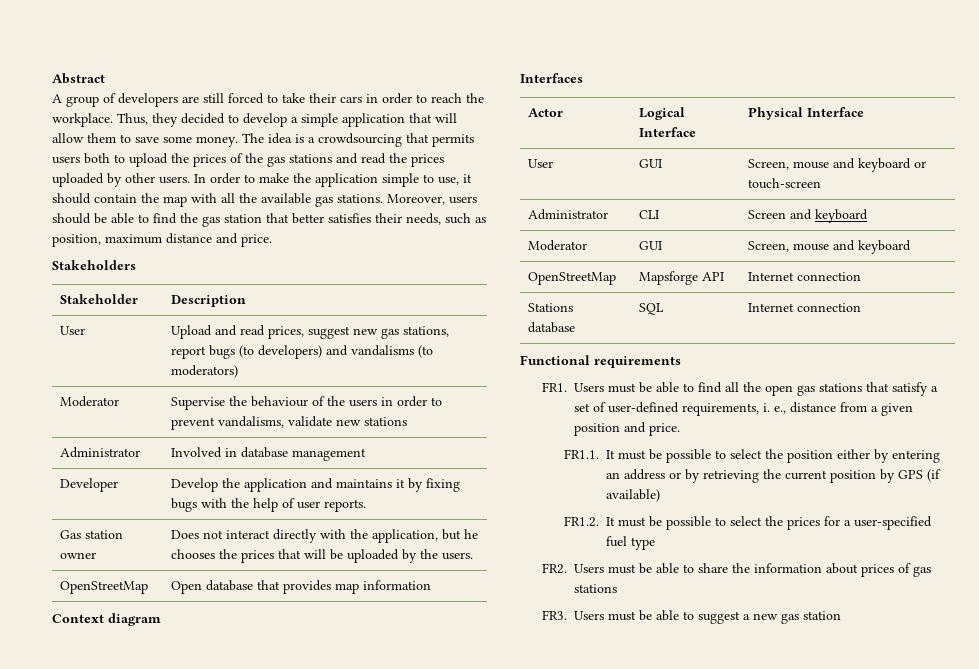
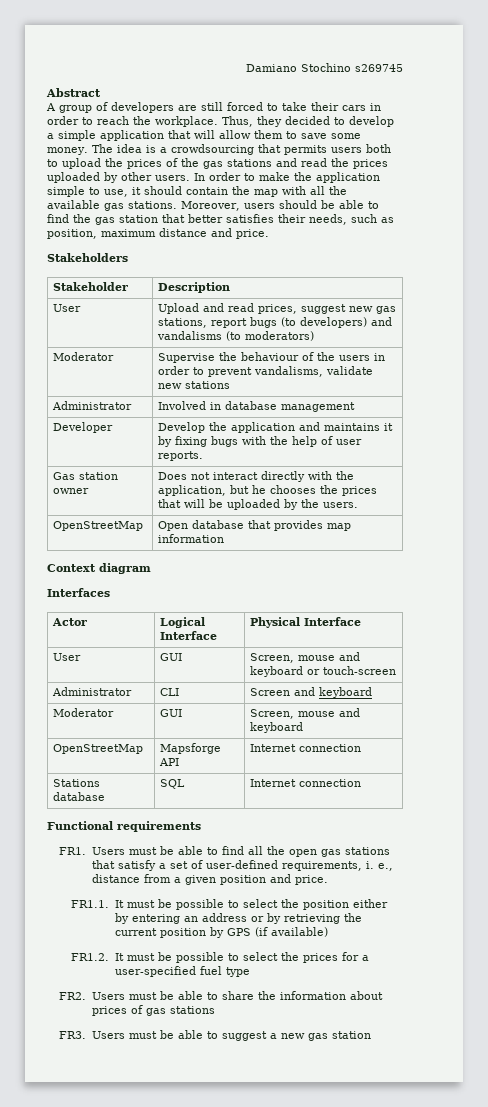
(52, 78) none -> [246,63,403,72] Damiano Stochino s269745 //

